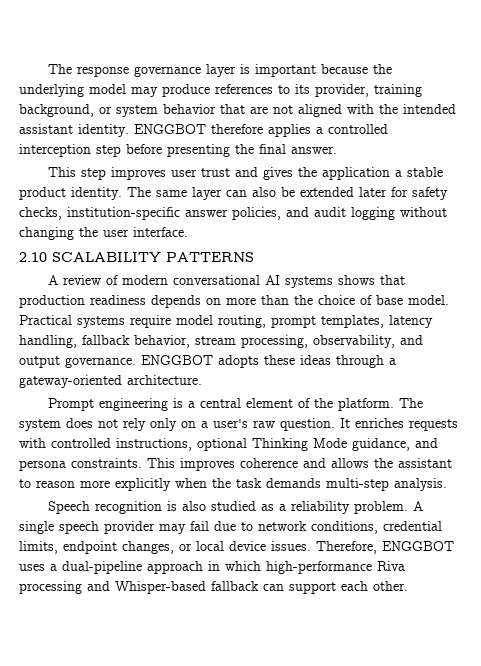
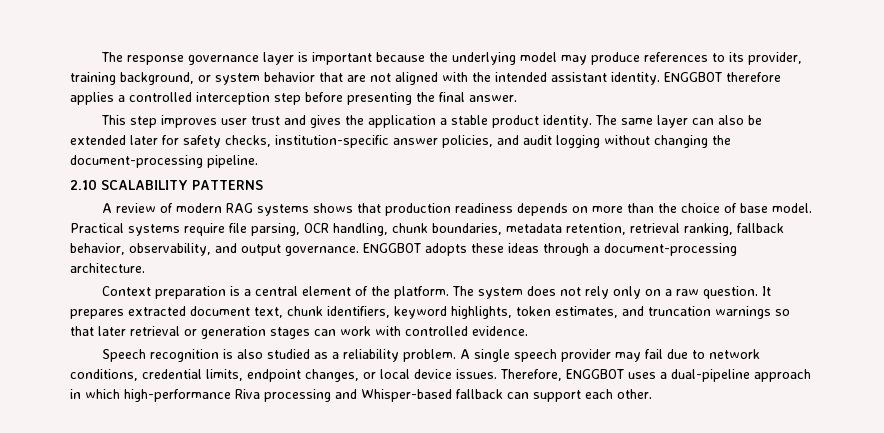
[103,227,188,237] user interface. -> [70,155,258,168] document-processing pipeline.
[173,275,281,285] conversational AI -> [226,203,254,213] RAG
[176,315,433,328] [19,335,308,348] model routing, prompt templates, latency handling, fallback behavior, stream processing, -> [229,223,784,236] [70,243,125,255] file parsing, OCR handling, chunk boundaries, metadata retention, retrieval ranking, fallback behavior,
[19,375,122,388] gateway-oriented -> [604,243,737,256] document-processing
[48,398,169,411] Prompt engineering -> [102,286,227,299] Context preparation
[213,419,248,428] user's -> (673, 292) none
[355,418,458,431] [19,438,438,451] [19,458,452,471] [19,478,447,491] enriches requests with controlled instructions, optional Thinking Mode guidance, and persona constraints. This improves coherence and allows the assistant to reason more explicitly when the task demands multi-step analysis. -> [70,306,790,319] [70,326,528,339] prepares extracted document text, chunk identifiers, keyword highlights, token estimates, and truncation warnings so that later retrieval or generation stages can work with controlled evidence.

